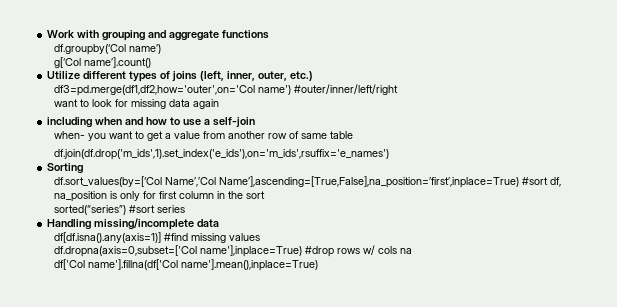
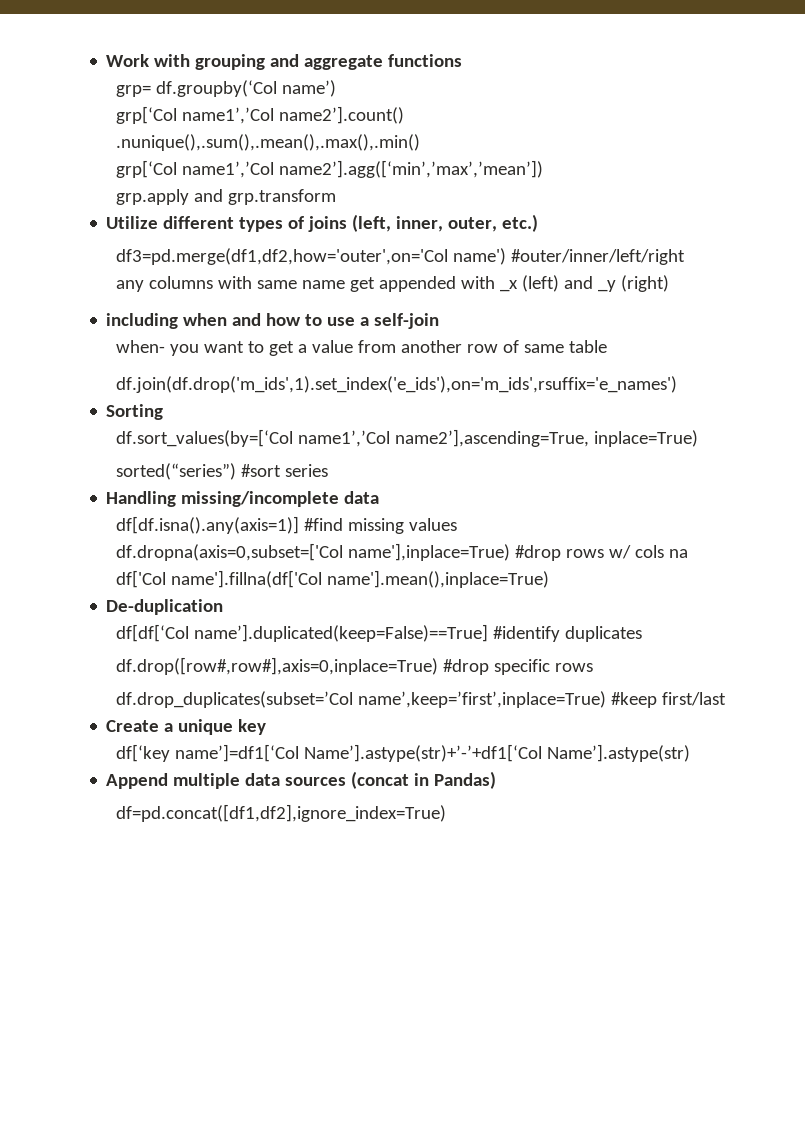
(269, 34) none -> [116,85,152,97] grp=
[54,57,152,68] g[‘Col name’].count() -> [116,106,405,124] [116,134,421,151] [116,160,544,178] [116,189,337,205] grp[‘Col name1’,’Col name2’].count() // .nunique(),.sum(),.mean(),.max(),.min() // grp[‘Col name1’,’Col name2’].agg([‘min’,’max’,’mean’]) // grp.apply and grp.transform
[54,99,220,109] want to look for missing data again -> [116,275,670,292] any columns with same name get appended with _x (left) and _y (right)
[165,176,562,188] [54,191,266,202] Name’,’Col Name’],ascending=[True,False],na_position=’first’,inplace=True) #sort df, na_position is only for first column in the sort -> [298,429,699,447] name1’,’Col name2’],ascending=True, inplace=True)
(319, 265) none -> [106,599,224,615] [116,624,643,642] [116,657,594,675] [116,691,727,708] [106,719,267,735] [116,744,691,762] [106,771,497,789] [116,804,447,822] // De-duplication // df[df[‘Col name’].duplicated(keep=False)==True] #identify duplicates // df.drop([row#,row#],axis=0,inplace=True) #drop specific rows // df.drop_duplicates(subset=’Col name’,keep=’first’,inplace=True) #keep first/last // Create a unique key // df[‘key name’]=df1[‘Col Name’].astype(str)+’-’+df1[‘Col Name’].astype(str) // Append multiple data sources (concat in Pandas) // df=pd.concat([df1,df2],ignore_index=True)

